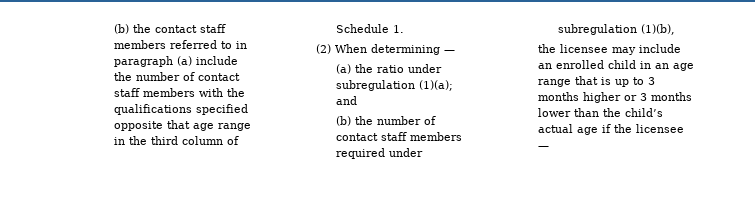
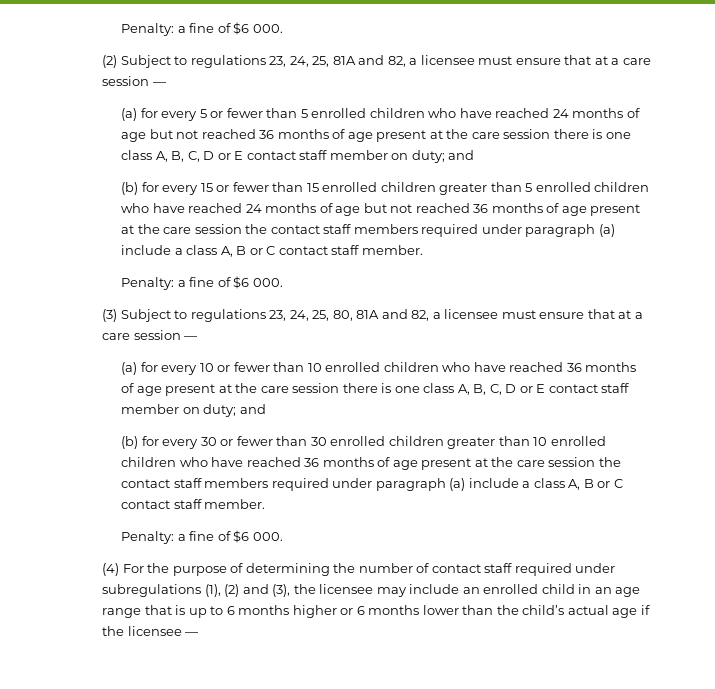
[113,24,226,34] [113,40,247,49] [113,56,238,67] [113,72,240,81] [113,88,245,97] [113,104,248,115] [113,120,251,131] [113,136,239,145] [335,24,404,33] [316,44,456,55] [335,64,442,74] [335,80,453,91] [335,96,357,105] [335,116,436,126] [335,132,462,141] [335,148,423,159] [557,24,675,35] (b) the contact staff members referred to in paragraph (a) include the number of contact staff members with the qualifications specified opposite that age range in the third column of Schedule 1. // (2) When determining — // (a) the ratio under subregulation (1)(a); and // (b) the number of contact staff members required under subregulation (1)(b), // -> [120,22,283,36] [101,55,651,68] [101,76,166,86] [120,108,640,121] [120,129,631,142] [120,150,475,163] [120,182,650,195] [120,203,641,216] [120,224,615,237] [120,245,423,257] [120,276,283,290] [101,309,643,322] [101,330,198,340] [120,362,637,375] [120,383,630,396] [120,404,266,417] [120,436,606,449] [120,457,621,470] [120,478,623,491] [120,499,266,509] [120,530,283,544] [101,563,616,576] [101,584,291,597] Penalty: a fine of $6 000. // (2) Subject to regulations 23, 24, 25, 81A and 82, a licensee must ensure that at a care session — // (a) for every 5 or fewer than 5 enrolled children who have reached 24 months of age but not reached 36 months of age present at the care session there is one class A, B, C, D or E contact staff member on duty; and // (b) for every 15 or fewer than 15 enrolled children greater than 5 enrolled children who have reached 24 months of age but not reached 36 months of age present at the care session the contact staff members required under paragraph (a) include a class A, B or C contact staff member. // Penalty: a fine of $6 000. // (3) Subject to regulations 23, 24, 25, 80, 81A and 82, a licensee must ensure that at a care session — // (a) for every 10 or fewer than 10 enrolled children who have reached 36 months of age present at the care session there is one class A, B, C, D or E contact staff member on duty; and // (b) for every 30 or fewer than 30 enrolled children greater than 10 enrolled children who have reached 36 months of age present at the care session the contact staff members required under paragraph (a) include a class A, B or C contact staff member. // Penalty: a fine of $6 000. // (4) For the purpose of determining the number of contact staff required under subregulations (1), (2) and (3),
[648,77,656,85] 3 -> [226,606,235,615] 6
[640,93,648,101] 3 -> [356,606,365,615] 6

